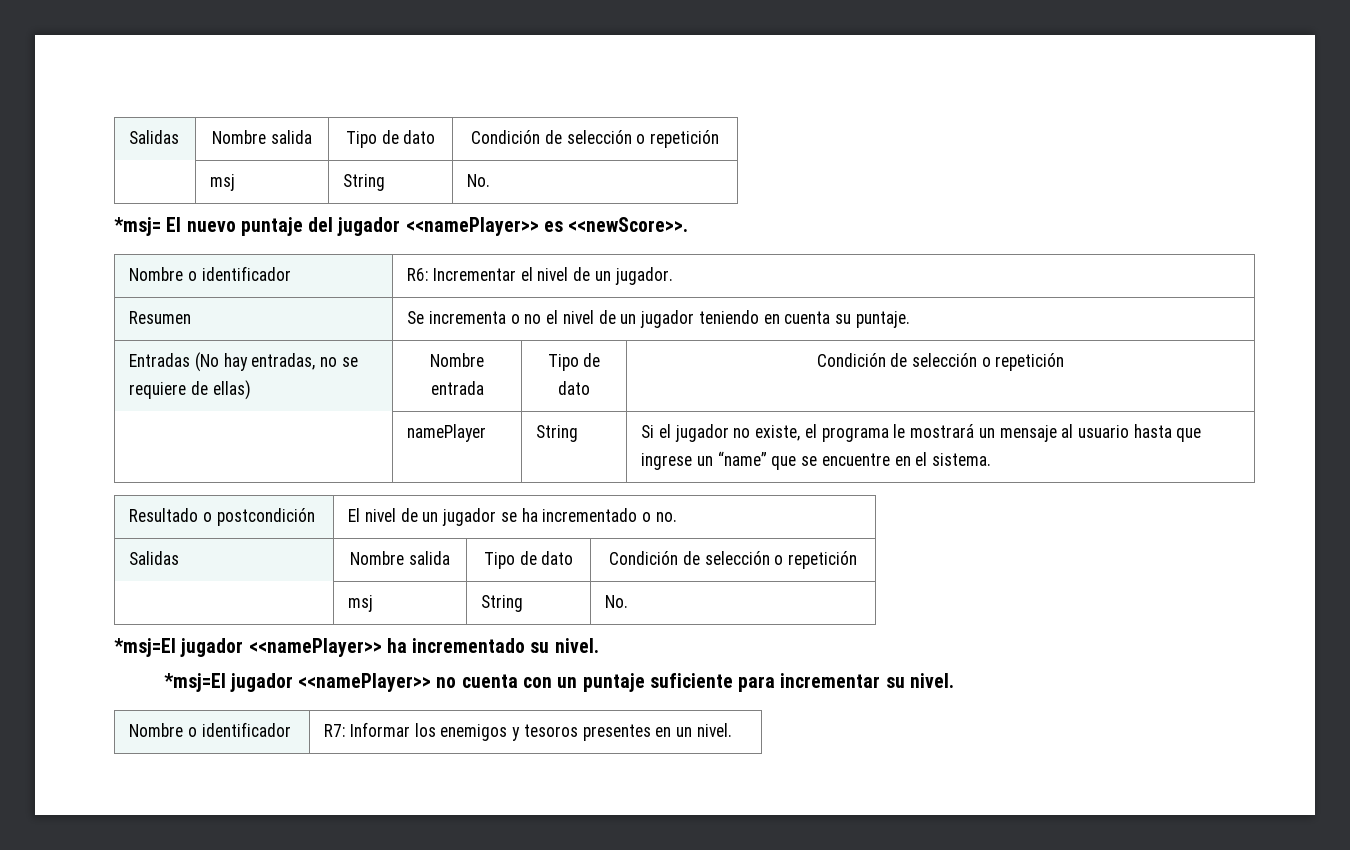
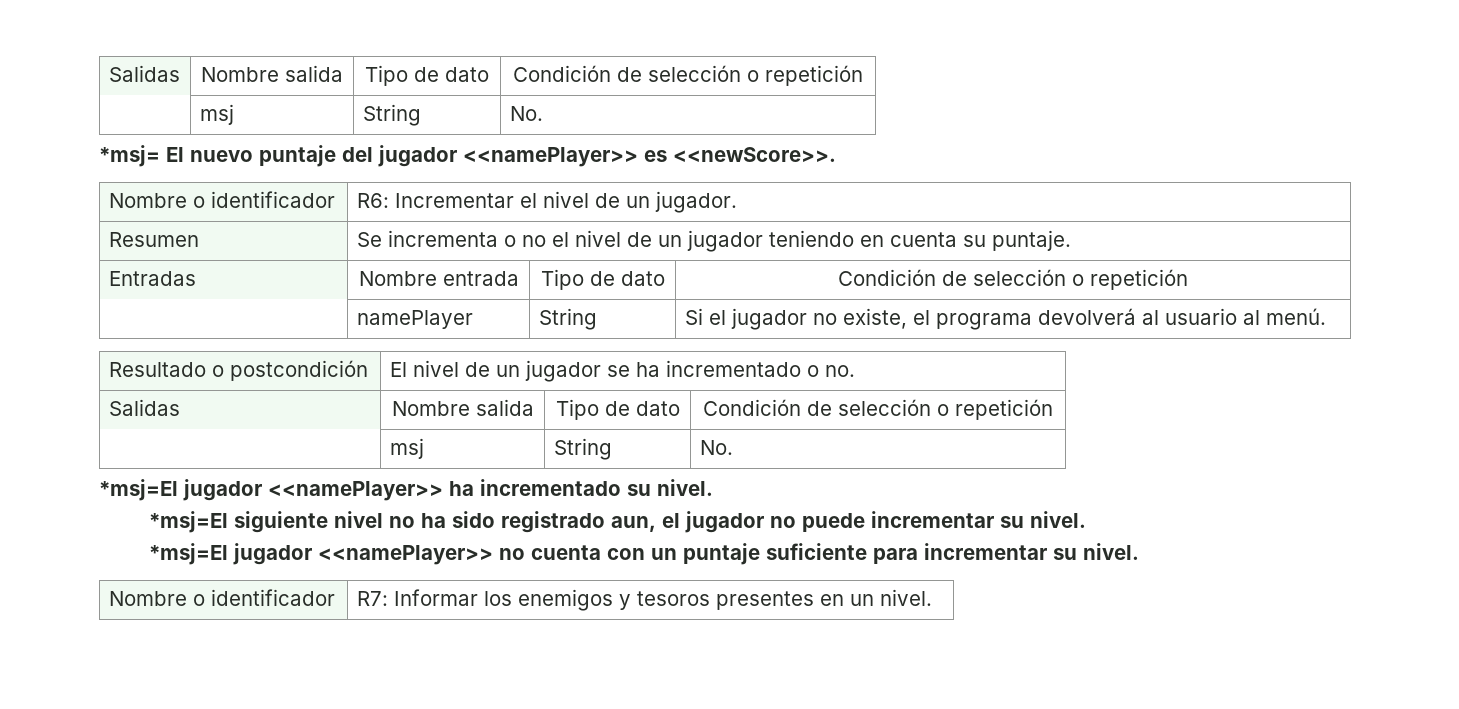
[195,352,358,372] [129,380,251,400] (No hay entradas, no se requiere de ellas) -> (196, 278) none
[893,424,1202,442] [641,451,992,470] le mostrará un mensaje al usuario hasta que ingrese un “name” que se encuentre en el sistema. -> [1037,308,1326,325] devolverá al usuario al menú.
(599, 645) none -> [148,511,1086,533] // *msj=El siguiente nivel no ha sido registrado aun, el jugador no puede incrementar su nivel.

